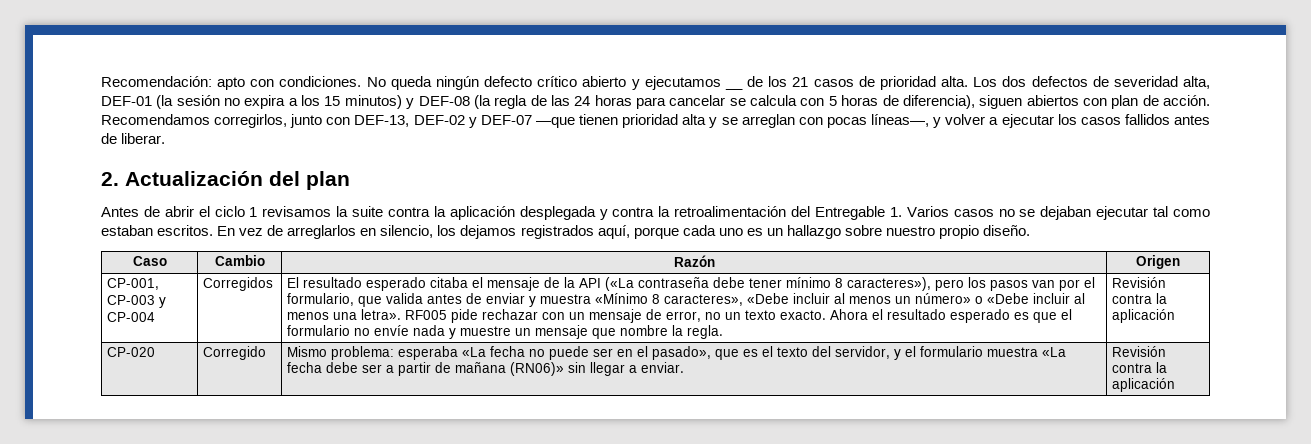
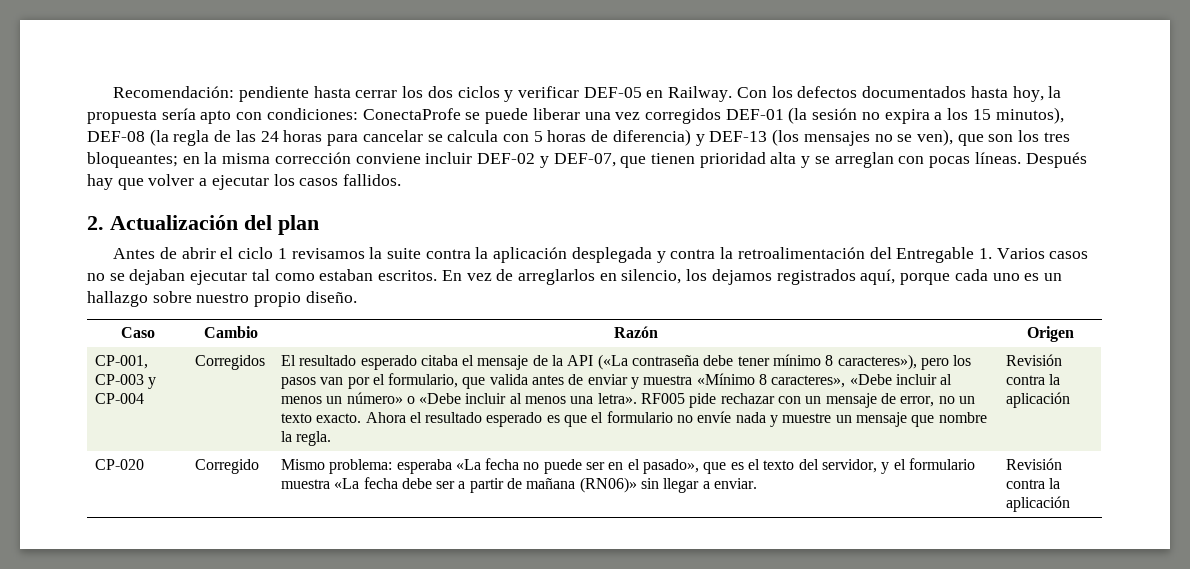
[217,76,743,90] [747,76,1210,90] apto con condiciones. No queda ningún defecto crítico abierto y ejecutamos __ de los 21 casos de prioridad alta. Los dos defectos de severidad alta, -> [238,86,1062,102] [87,108,721,124] pendiente hasta cerrar los dos ciclos y verificar DEF-05 en Railway. Con los defectos documentados hasta hoy, la propuesta sería apto con condiciones: ConectaProfe se puede liberar una vez corregidos
[344,95,415,109] minutos) y -> [995,107,1064,124] minutos),
[902,95,1210,109] [101,114,575,128] diferencia), siguen abiertos con plan de acción. Recomendamos corregirlos, junto con DEF-13, DEF-02 y DEF-07 —que -> [612,129,1070,146] [87,152,647,168] diferencia) y DEF-13 (los mensajes no se ven), que son los tres bloqueantes; en la misma corrección conviene incluir DEF-02 y DEF-07, que
[871,114,942,128] líneas—, y -> [974,152,1087,168] [87,174,144,190] líneas. Después hay que
[1124,114,1210,125] [101,133,166,144] fallidos antes de liberar. -> [343,174,402,186] fallidos.

